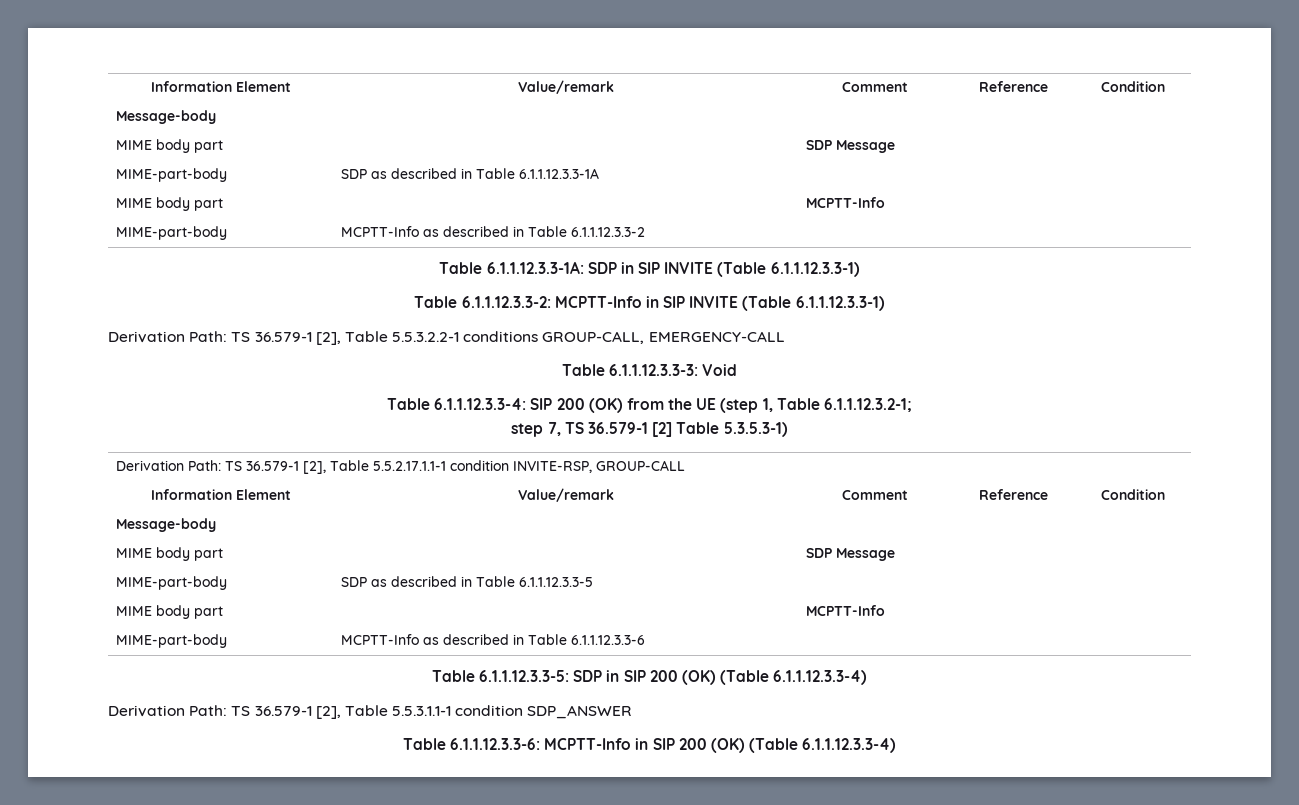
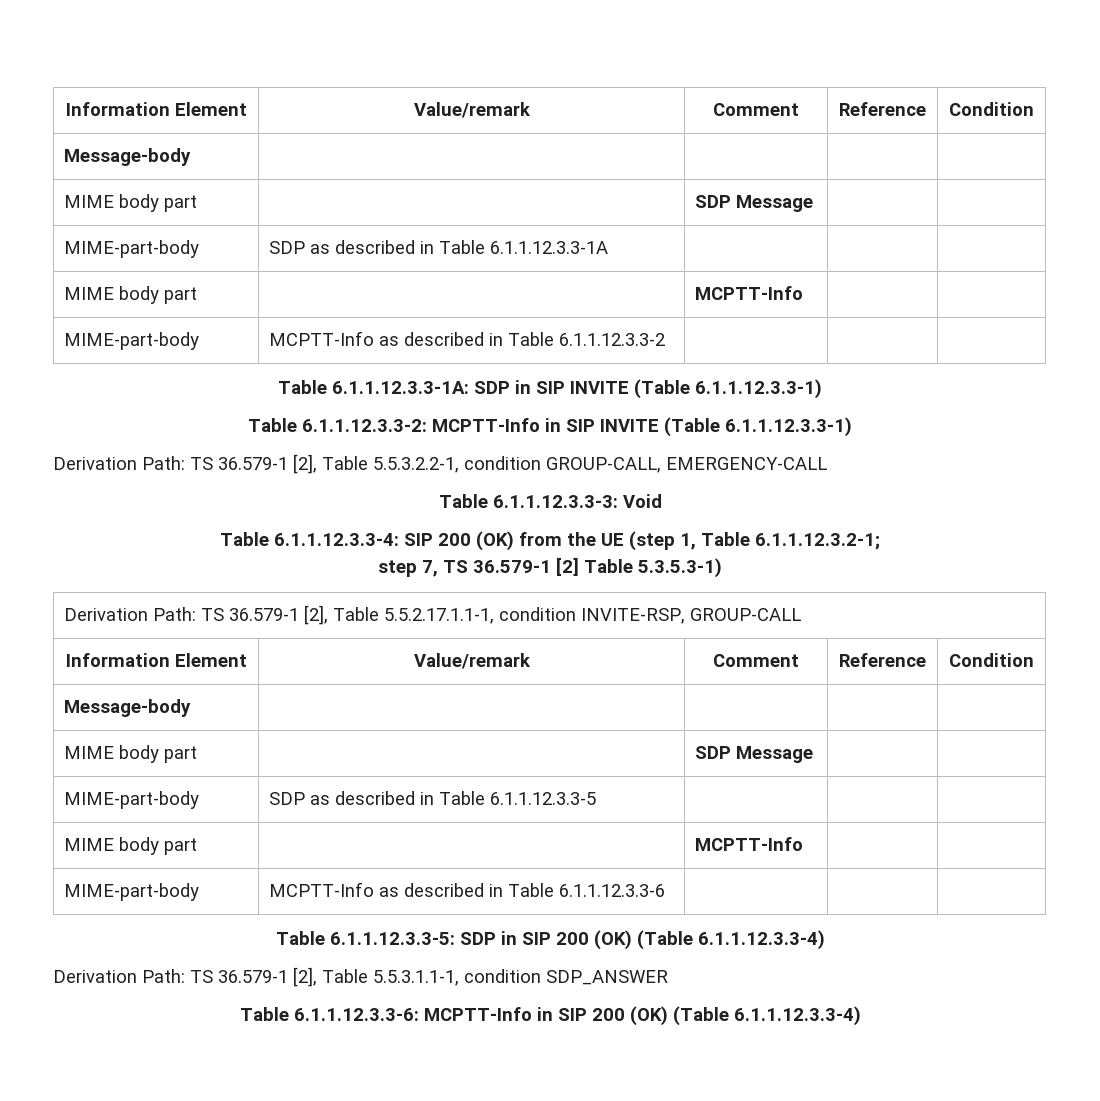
[392,331,539,342] 5.5.3.2.2-1 conditions -> [373,456,541,473] 5.5.3.2.2-1, condition
[373,461,447,471] 5.5.2.17.1.1-1 -> [383,608,494,624] 5.5.2.17.1.1-1,
[392,706,452,716] 5.5.3.1.1-1 -> [373,970,459,986] 5.5.3.1.1-1,

